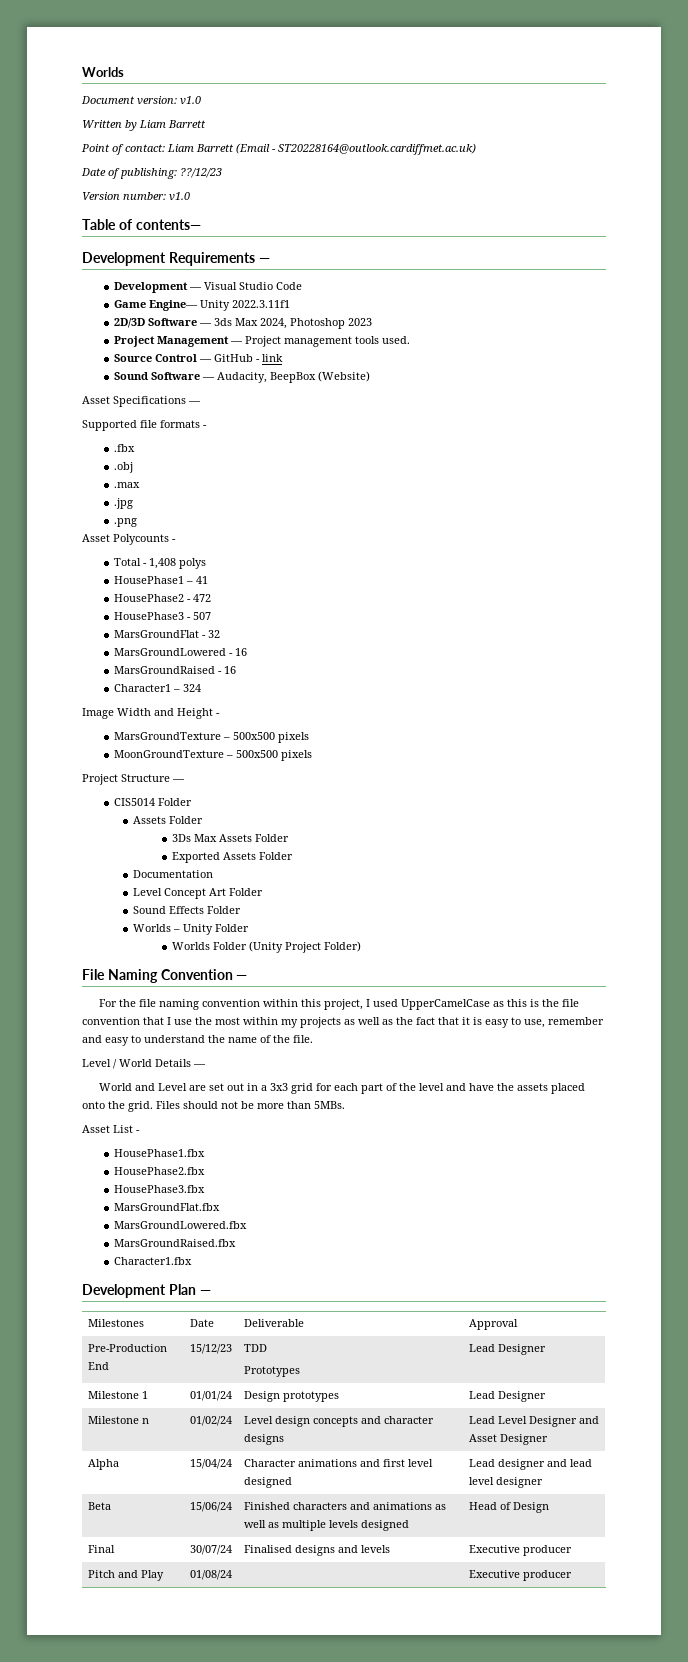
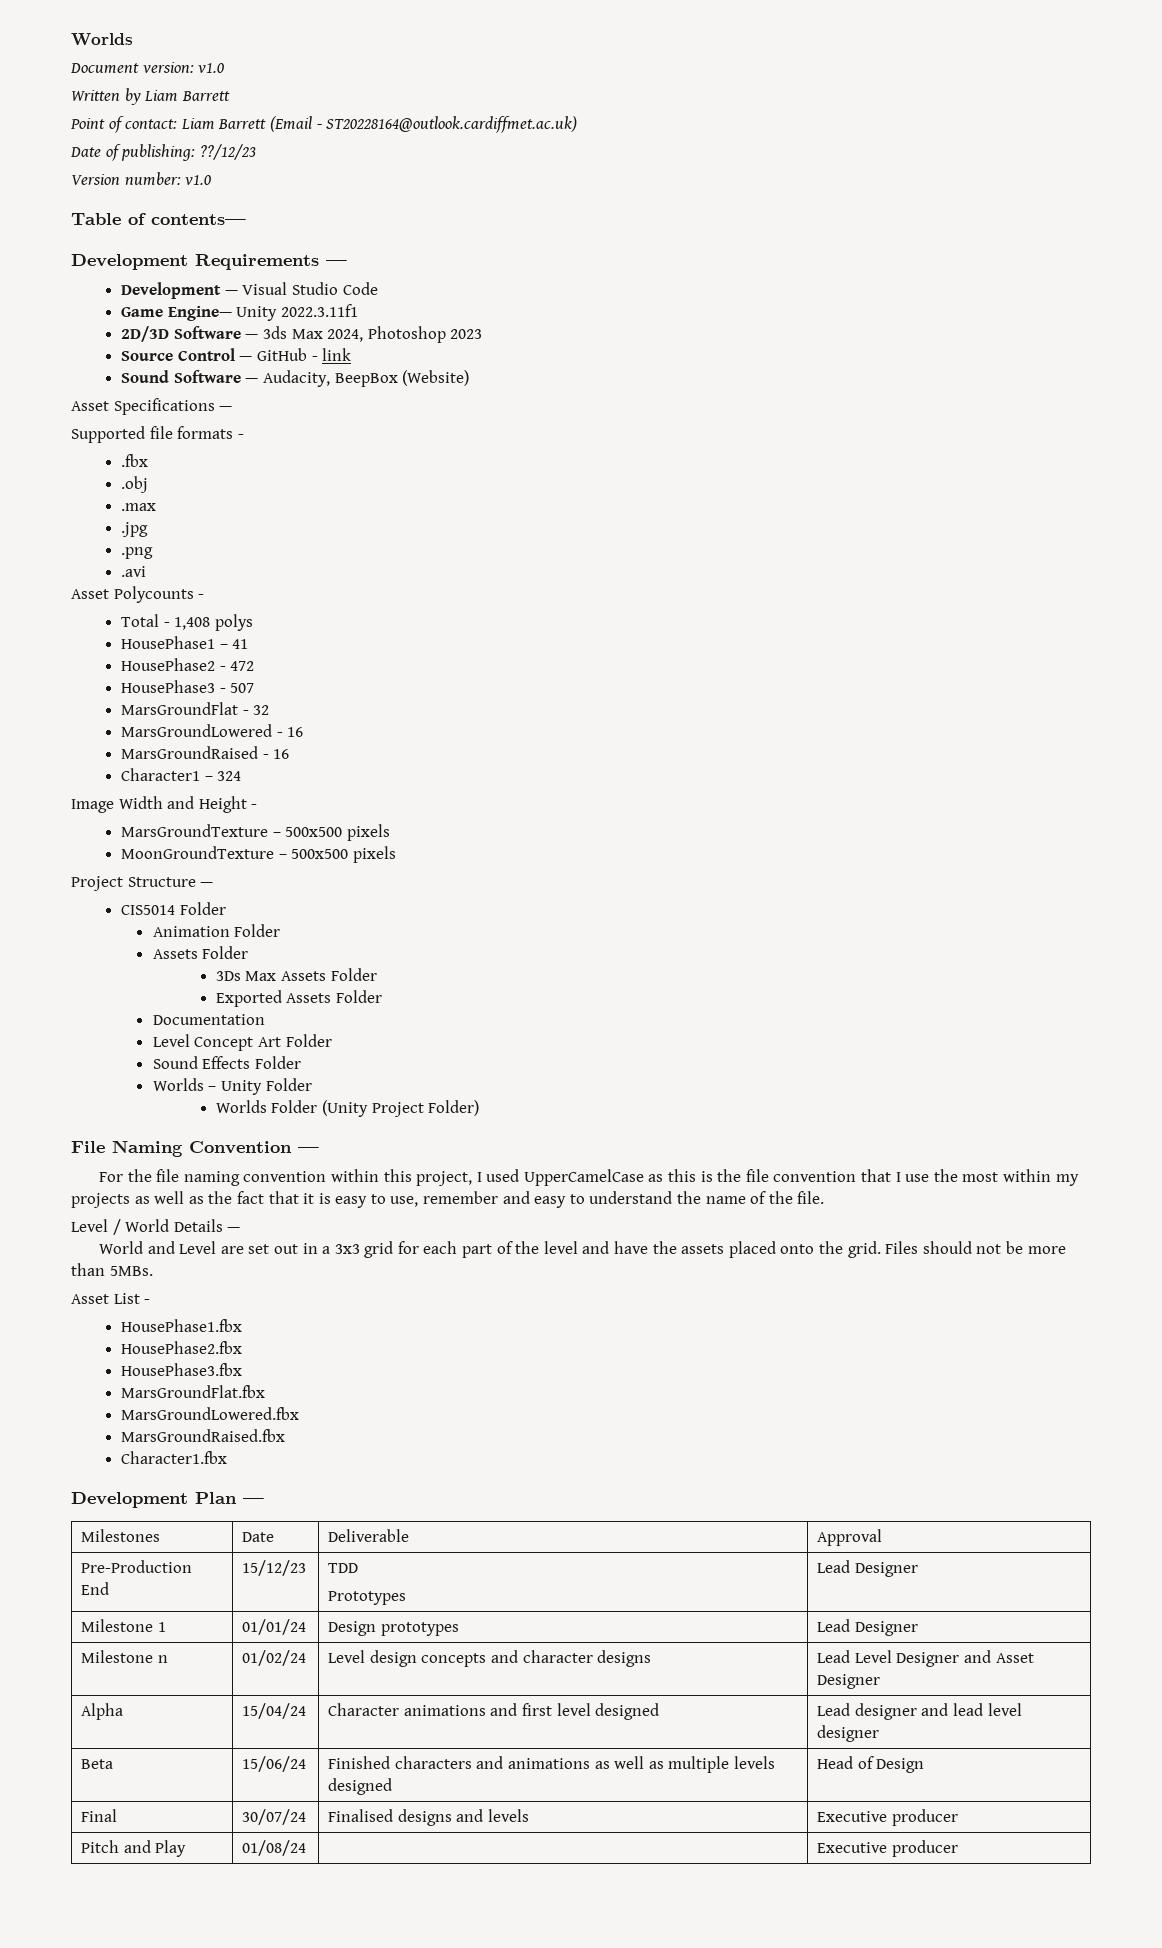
[113,336,410,347] // Project Management — Project management tools used. -> (483, 334) none
(137, 522) none -> [121,566,147,577] // .avi
(192, 802) none -> [152,924,281,937] // Animation Folder

